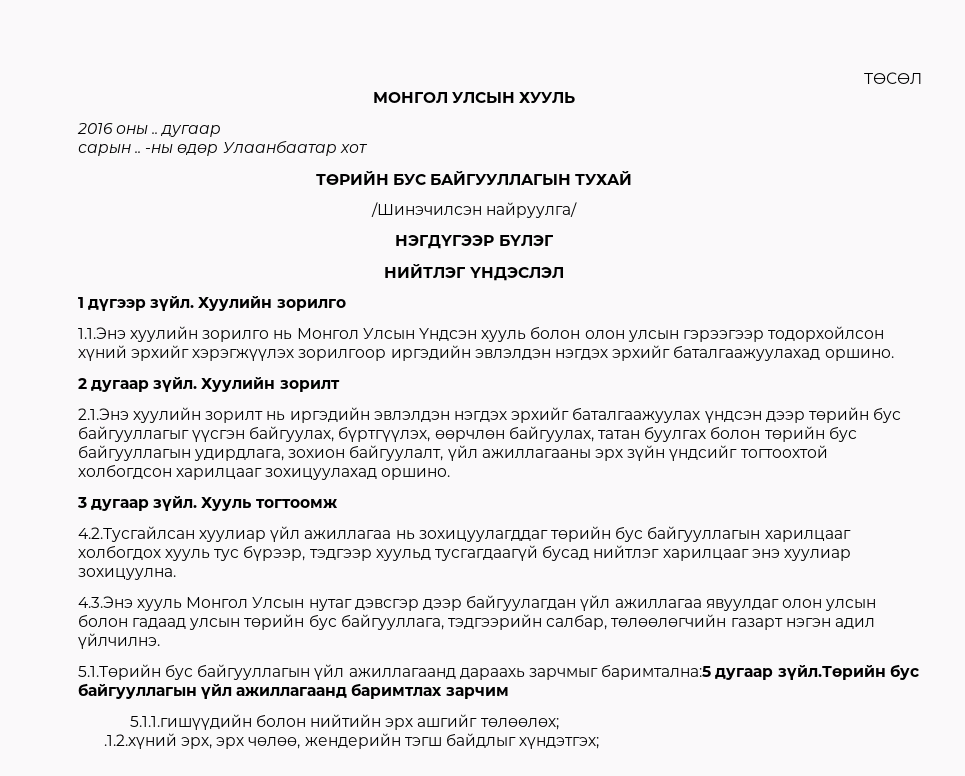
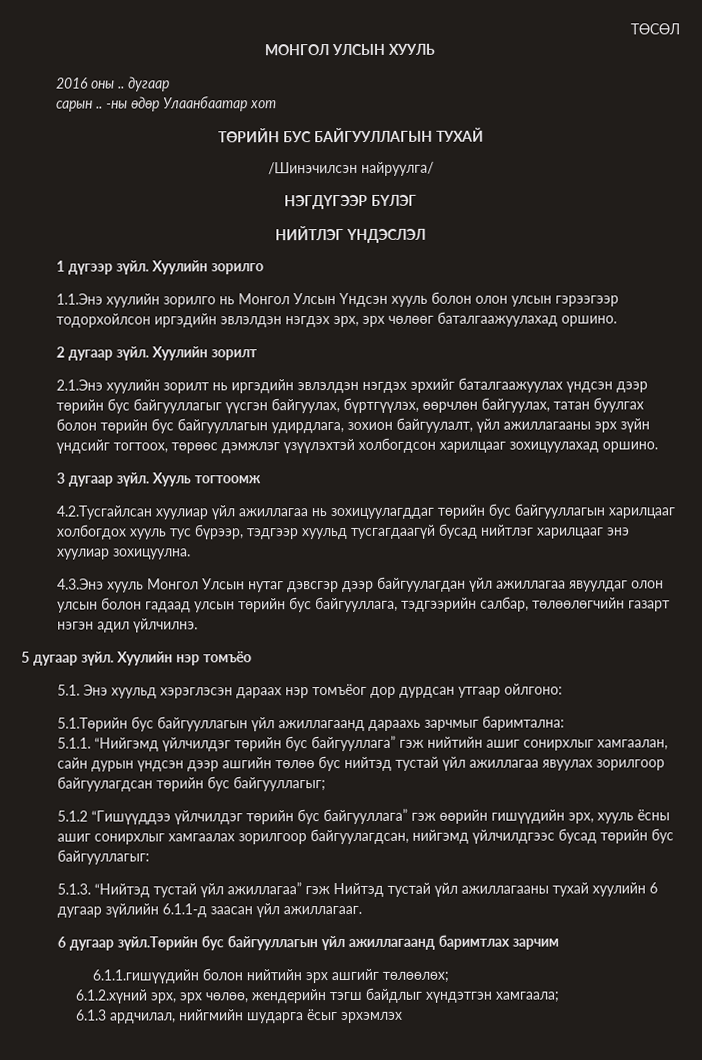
[77,345,671,361] хүний эрхийг хэрэгжүүлэх зорилгоор иргэдийн эвлэлдэн нэгдэх эрхийг -> [153,313,434,328] иргэдийн эвлэлдэн нэгдэх эрх, эрх чөлөөг
[740,445,828,458] тогтоохтой -> [112,438,355,454] тогтоох, төрөөс дэмжлэг үзүүлэхтэй
(160, 641) none -> [21,651,252,666] [56,683,563,699] // 5 дугаар зүйл. Хуулийн нэр томъёо // 5.1. Энэ хуульд хэрэглэсэн дараах нэр томъёог дор дурдсан утгаар ойлгоно:
[601,664,712,680] баримтална:5 -> [481,715,565,731] [56,735,668,752] [56,756,665,772] [56,776,326,792] [56,808,670,825] [56,828,674,845] [56,849,150,865] [56,882,658,898] [56,903,362,918] [56,936,66,948] баримтална: // 5.1.1. “Нийгэмд үйлчилдэг төрийн бус байгууллага” гэж нийтийн ашиг сонирхлыг хамгаалан, сайн дурын үндсэн дээр ашгийн төлөө бус нийтэд тустай үйл ажиллагаа явуулах зорилгоор байгуулагдсан төрийн бус байгууллагыг; // 5.1.2 “Гишүүддээ үйлчилдэг төрийн бус байгууллага” гэж өөрийн гишүүдийн эрх, хууль ёсны ашиг сонирхлыг хамгаалах зорилгоор байгуулагдсан, нийгэмд үйлчилдгээс бусад төрийн бус байгууллагыг: // 5.1.3. “Нийтэд тустай үйл ажиллагаа” гэж Нийтэд тустай үйл ажиллагааны тухай хуулийн 6 дугаар зүйлийн 6.1.1-д заасан үйл ажиллагааг. // 6
[129,714,252,730] 5.1.1.гишүүдийн -> [92,969,200,984] 6.1.1.гишүүдийн
[103,733,177,749] .1.2.хүний -> [74,989,147,1004] 6.1.2.хүний
[519,737,600,749] хүндэтгэх; -> [424,991,559,1003] [75,1009,403,1024] хүндэтгэн хамгаала; // 6.1.3 ардчилал, нийгмийн шударга ёсыг эрхэмлэх

